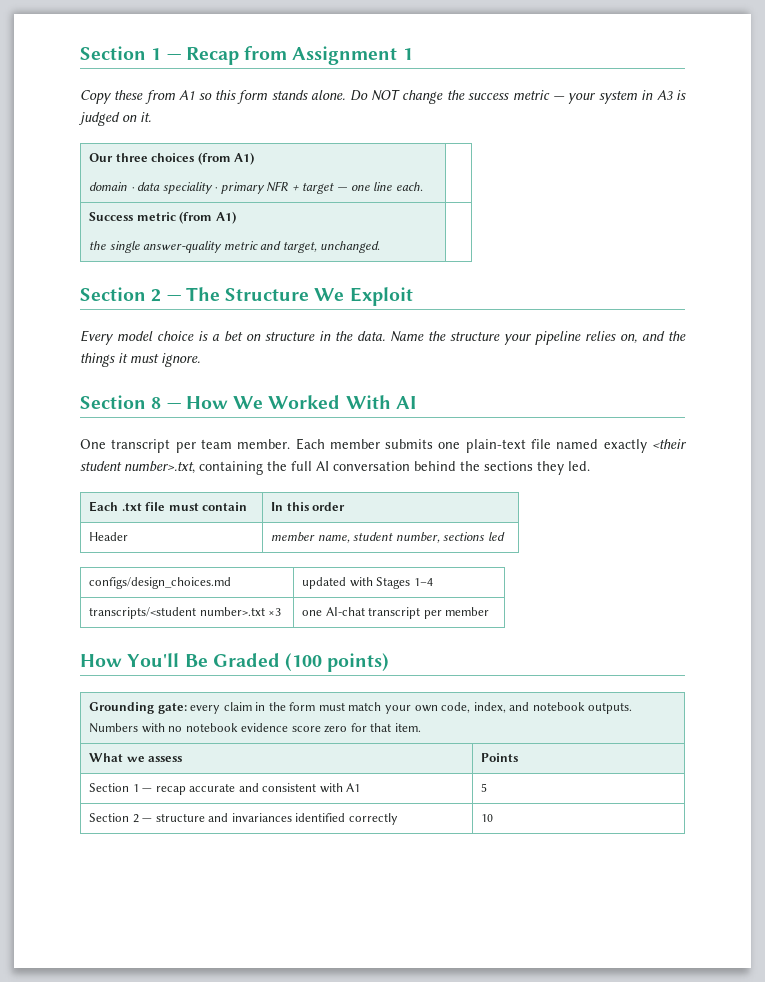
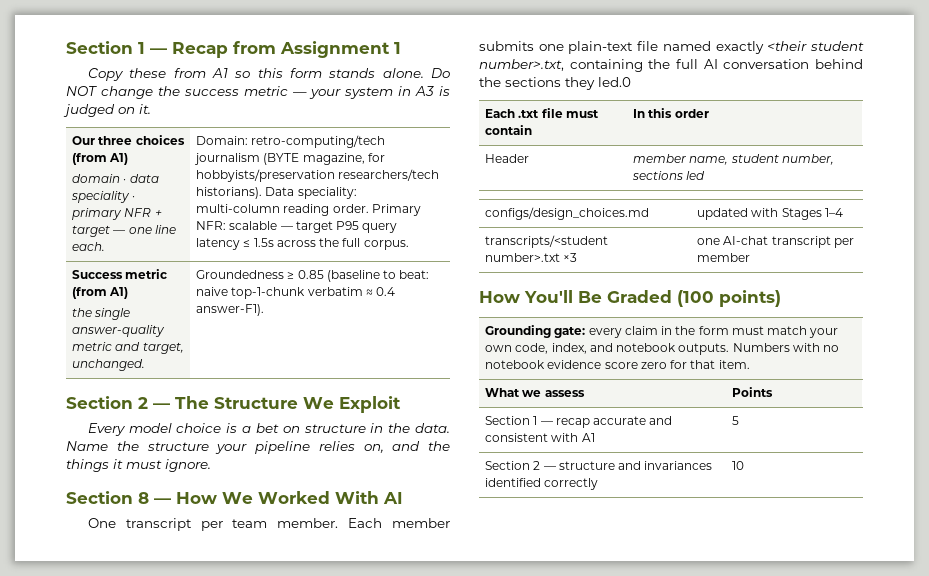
(423, 186) none -> [196,135,386,148] [194,153,385,165] [196,169,440,182] [196,187,357,199] [196,204,421,216] [196,221,398,233] [196,238,409,250] Domain: retro-computing/tech journalism (BYTE magazine, for hobbyists/preservation researchers/tech historians). Data speciality: multi-column reading order. Primary NFR: scalable — target P95 query latency ≤ 1.5s across the full corpus.
(381, 247) none -> [196,270,430,282] [196,287,396,299] [196,304,265,316] Groundedness ≥ 0.85 (baseline to beat: naive top-1-chunk verbatim ≈ 0.4 answer-F1).
[568,461,590,471] led. -> [598,77,631,87] led.0

